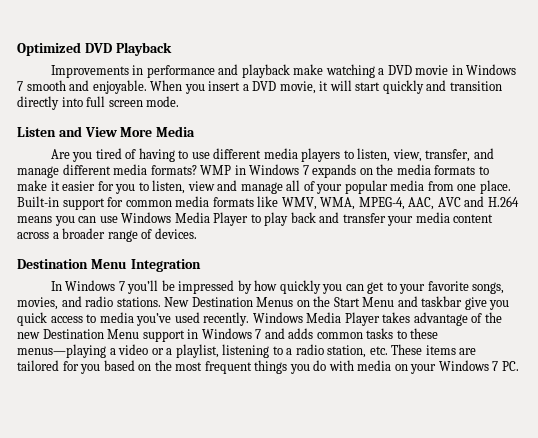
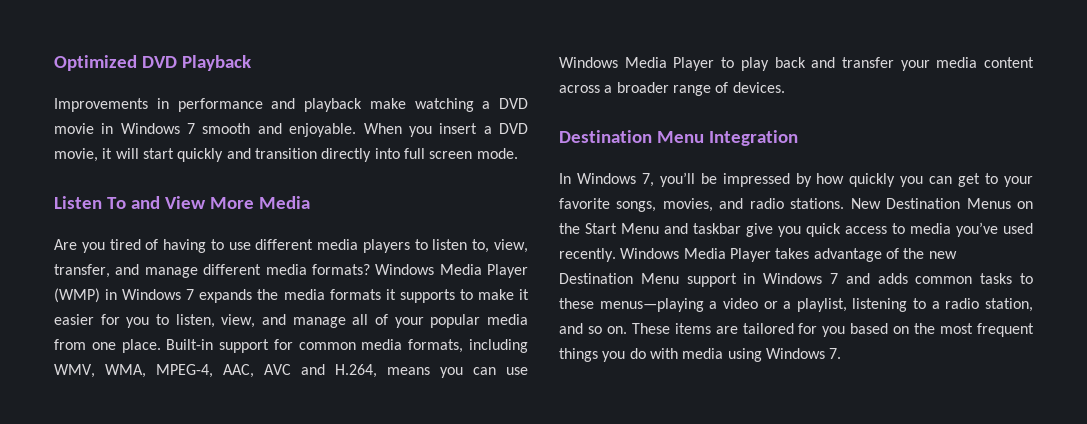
(56, 132) none -> [106,197,126,209] To
[357,148,391,162] listen, -> [432,239,490,253] listen to,
[200,165,232,175] WMP -> [375,264,528,278] [54,288,100,303] Windows Media Player (WMP)
[359,168,373,175] on -> (253, 296) none
(476, 170) none -> [385,289,455,303] it supports
[187,181,215,191] view -> [221,314,256,328] view,
[212,196,279,207] formats like -> [408,339,528,353] formats, including
[487,196,519,207] H.264 -> [335,364,377,378] H.264,
[118,281,125,291] 7 -> [641,173,654,187] 7,
[369,346,388,355] etc. -> [559,323,627,334] and so on.
[394,360,519,374] on your Windows 7 PC. -> [727,348,842,362] using Windows 7.

